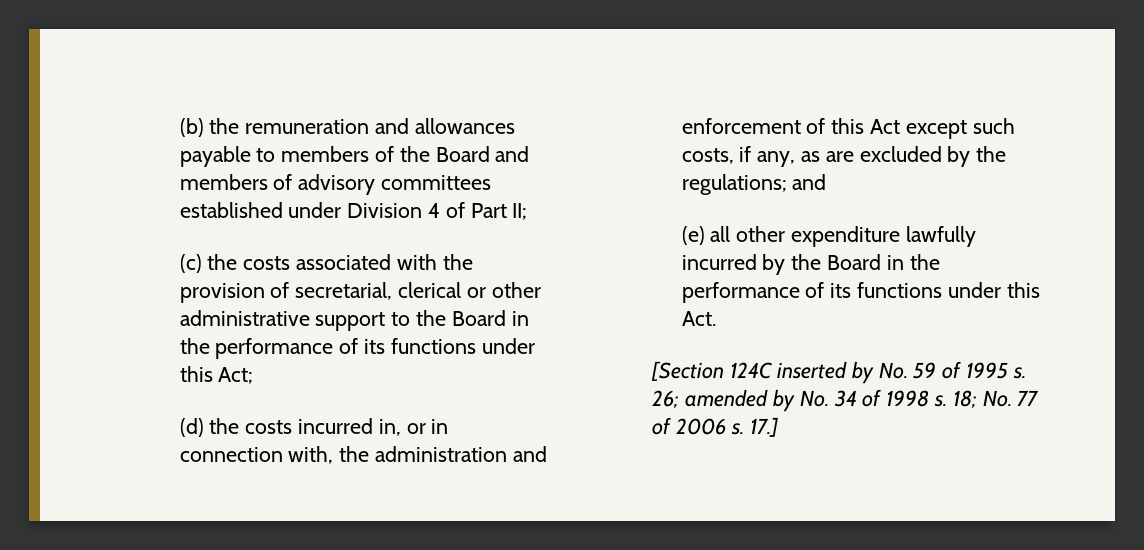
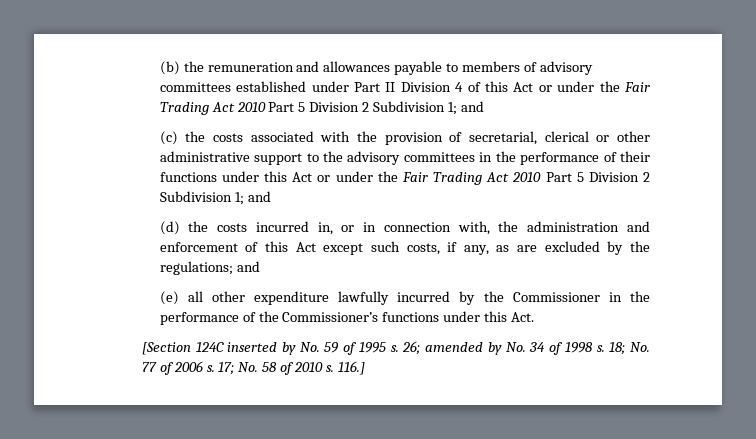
[399,146,530,162] [179,174,293,190] the Board and members of -> (538, 67) none
(342, 210) none -> [353,82,396,92] Part II
[470,203,528,220] Part II; -> [484,81,650,92] [159,101,484,115] this Act or under the Fair Trading Act 2010 Part 5 Division 2 Subdivision 1; and
[451,310,529,326] [179,338,535,359] [179,366,254,384] Board in the performance of its functions under this Act; -> [347,151,650,165] [159,171,650,185] [159,191,271,205] advisory committees in the performance of their functions under this Act or under the Fair Trading Act 2010 Part 5 Division 2 Subdivision 1; and
[827,254,940,270] [681,282,852,303] Board in the performance of its -> [512,291,650,302] [159,311,379,325] Commissioner in the performance of the Commissioner’s
[749,417,778,437] 17.] -> [218,361,365,375] 17; No. 58 of 2010 s. 116.]

